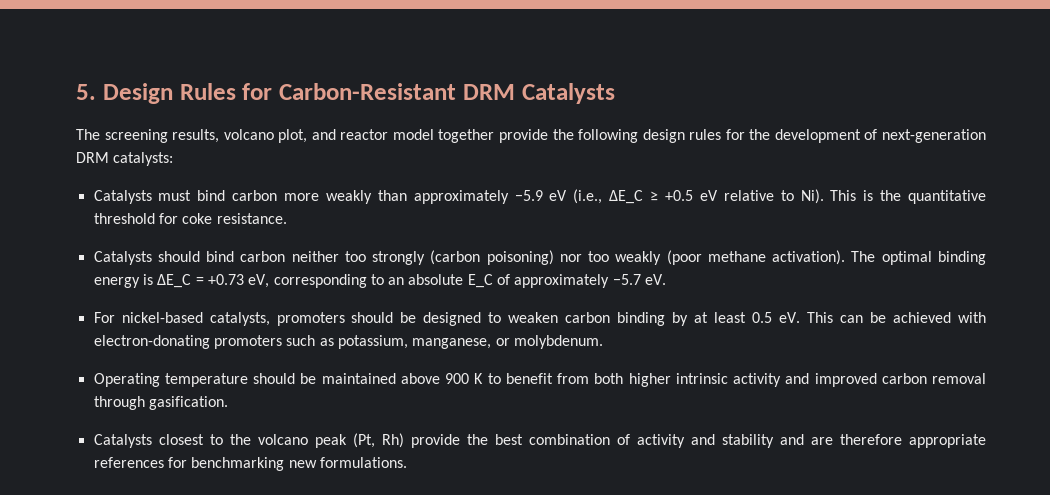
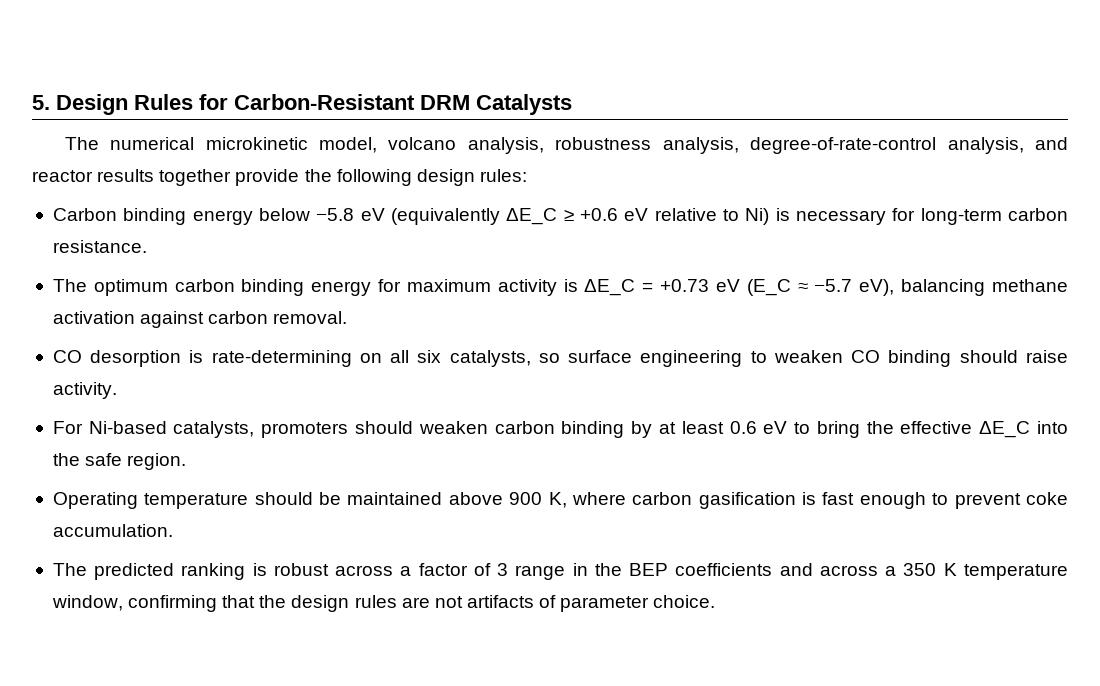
[104,129,308,143] screening results, volcano plot, -> [110,137,1024,154] numerical microkinetic model, volcano analysis, robustness analysis, degree-of-rate-control analysis,
[392,129,434,140] model -> [97,169,155,182] results
[689,129,986,143] [76,152,174,166] [93,189,603,204] rules for the development of next-generation DRM catalysts: // Catalysts must bind carbon more weakly than approximately −5.9 eV (i.e., -> [479,169,527,182] [52,208,500,225] rules: // Carbon binding energy below −5.8 eV (equivalently
[664,190,693,201] +0.5 -> [579,208,618,221] +0.6
[800,189,986,204] [93,213,287,224] [93,250,986,265] [93,274,667,288] Ni). This is the quantitative threshold for coke resistance. // Catalysts should bind carbon neither too strongly (carbon poisoning) nor too weakly (poor methane activation). The optimal binding energy is ΔE_C = +0.73 eV, corresponding to an absolute E_C of approximately −5.7 eV. -> [745,208,1068,225] [52,240,147,253] [52,279,1068,296] [52,311,348,328] [52,350,1069,367] [52,382,117,399] Ni) is necessary for long-term carbon resistance. // The optimum carbon binding energy for maximum activity is ΔE_C = +0.73 eV (E_C ≈ −5.7 eV), balancing methane activation against carbon removal. // CO desorption is rate-determining on all six catalysts, so surface engineering to weaken CO binding should raise activity.
[121,312,203,323] nickel-based -> [88,421,167,434] Ni-based
[400,312,502,326] be designed to -> (414, 427) none
[752,312,987,323] [93,335,603,349] 0.5 eV. This can be achieved with electron-donating promoters such as potassium, manganese, or molybdenum. -> [729,421,1068,438] [52,453,187,470] 0.6 eV to bring the effective ΔE_C into the safe region.
[474,373,986,387] [93,396,228,410] [93,433,987,448] [93,457,407,471] K to benefit from both higher intrinsic activity and improved carbon removal through gasification. // Catalysts closest to the volcano peak (Pt, Rh) provide the best combination of activity and stability and are therefore appropriate references for benchmarking new formulations. -> [548,492,1069,509] [52,524,173,537] [52,563,1068,580] [51,595,716,612] K, where carbon gasification is fast enough to prevent coke accumulation. // The predicted ranking is robust across a factor of 3 range in the BEP coefficients and across a 350 K temperature window, confirming that the design rules are not artifacts of parameter choice.

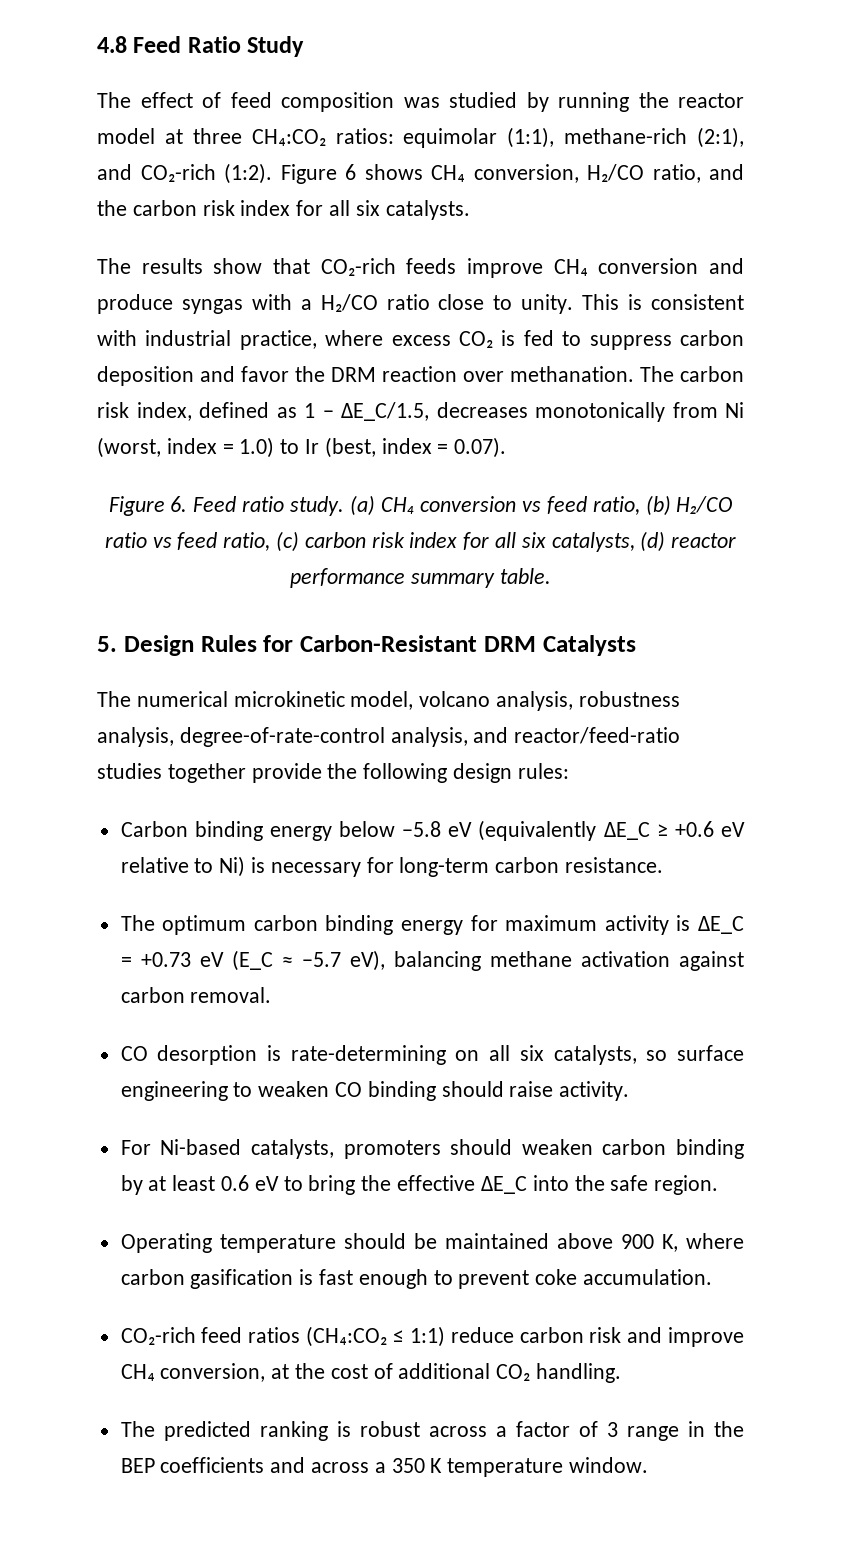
(32, 102) none -> [97,36,305,57] [97,92,744,112] [97,127,744,148] [97,163,744,184] [97,200,470,220] [97,258,744,278] [97,294,744,314] [97,330,744,350] [97,366,744,386] [97,402,744,422] [97,437,507,458] [108,495,733,516] [104,531,737,552] [290,568,551,588] 4.8 Feed Ratio Study // The effect of feed composition was studied by running the reactor model at three CH₄:CO₂ ratios: equimolar (1:1), methane-rich (2:1), and CO₂-rich (1:2). Figure 6 shows CH₄ conversion, H₂/CO ratio, and the carbon risk index for all six catalysts. // The results show that CO₂-rich feeds improve CH₄ conversion and produce syngas with a H₂/CO ratio close to unity. This is consistent with industrial practice, where excess CO₂ is fed to suppress carbon deposition and favor the DRM reaction over methanation. The carbon risk index, defined as 1 − ΔE_C/1.5, decreases monotonically from Ni (worst, index = 1.0) to Ir (best, index = 0.07). // Figure 6. Feed ratio study. (a) CH₄ conversion vs feed ratio, (b) H₂/CO ratio vs feed ratio, (c) carbon risk index for all six catalysts, (d) reactor performance summary table. //
[32,169,155,182] reactor results -> [514,727,681,744] [97,763,162,779] reactor/feed-ratio studies
(173, 530) none -> [120,1326,744,1347] [120,1363,622,1383] // CO₂-rich feed ratios (CH₄:CO₂ ≤ 1:1) reduce carbon risk and improve CH₄ conversion, at the cost of additional CO₂ handling.
[51,595,716,612] window, confirming that the design rules are not artifacts of parameter choice. -> [569,1457,649,1473] window.

